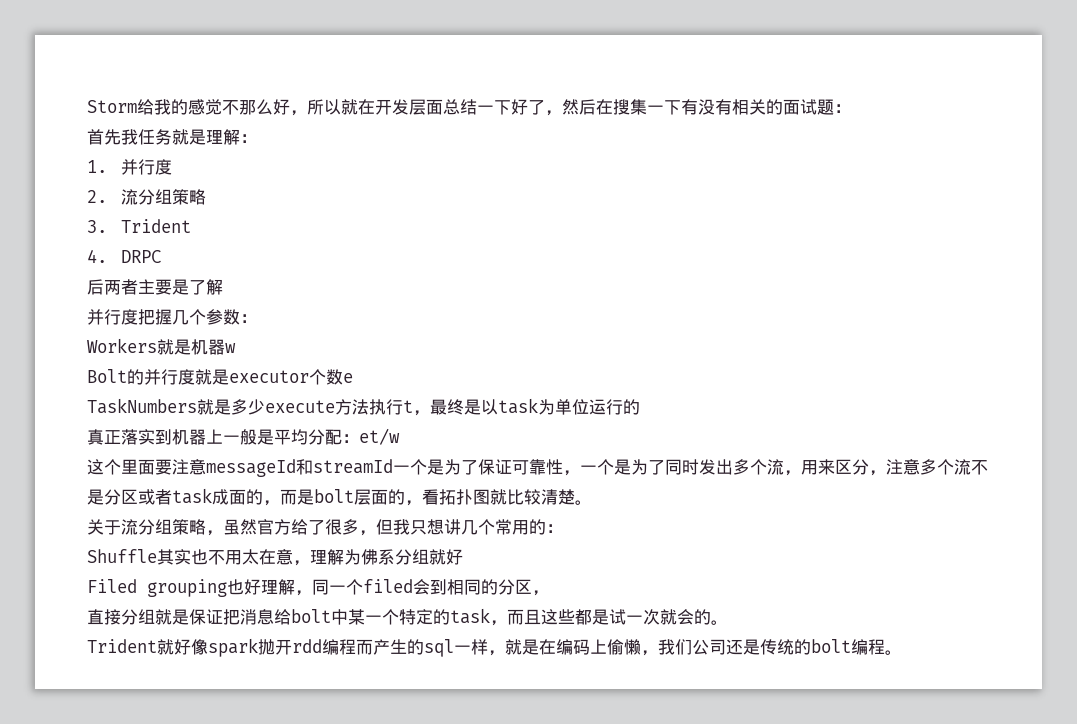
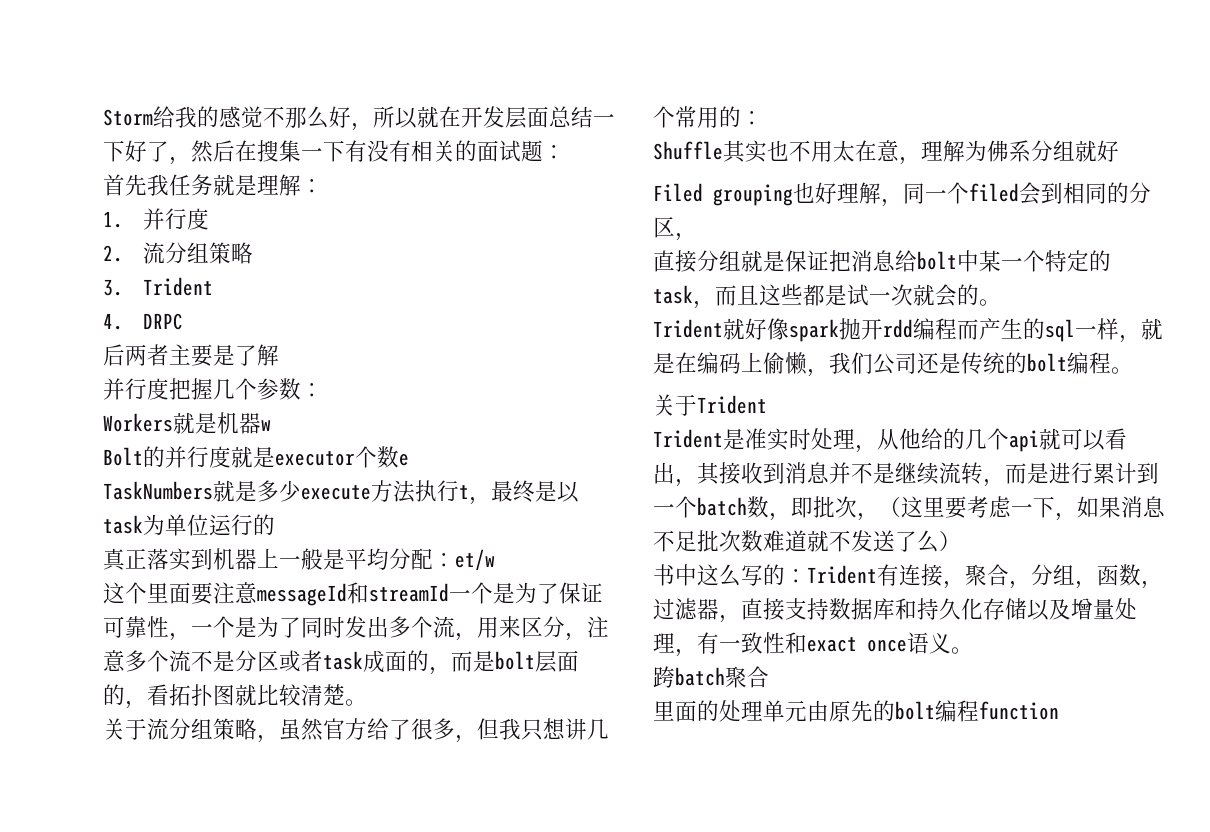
(902, 652) none -> [653,394,767,416] [653,428,1127,453] [653,462,1159,487] [653,496,1165,521] [653,530,961,553] [653,564,1163,589] [653,598,1137,623] [653,632,973,657] [653,666,769,688] [653,700,1059,722] // 关于Trident // Trident是准实时处理，从他给的几个api就可以看出，其接收到消息并不是继续流转，而是进行累计到一个batch数，即批次，（这里要考虑一下，如果消息不足批次数难道就不发送了么） // 书中这么写的：Trident有连接，聚合，分组，函数，过滤器，直接支持数据库和持久化存储以及增量处理，有一致性和exact once语义。 // 跨batch聚合 // 里面的处理单元由原先的bolt编程function

